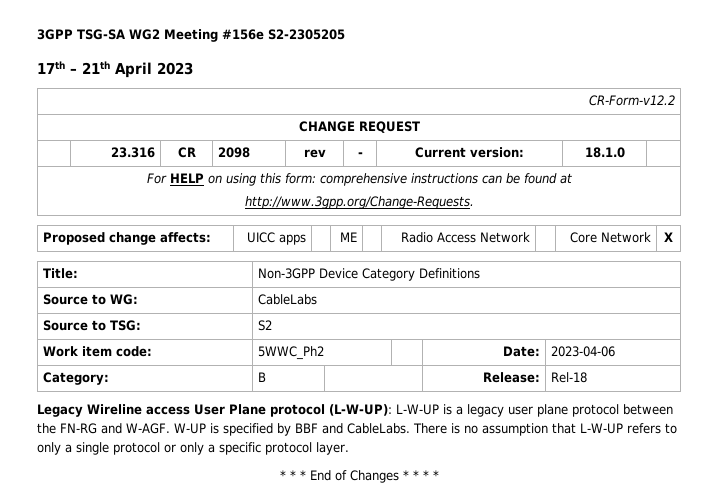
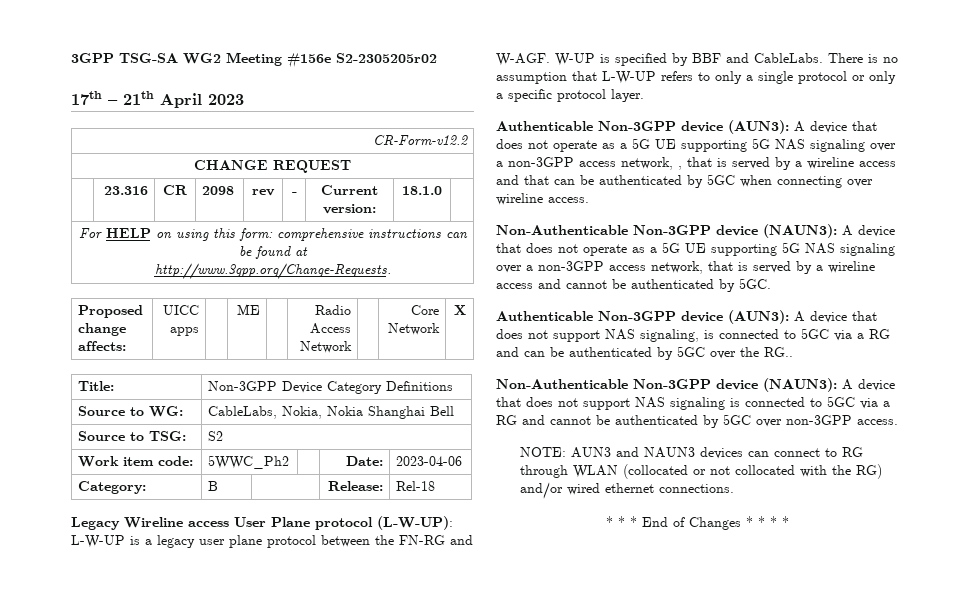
[268,29,345,40] S2-2305205 -> [336,53,437,63] S2-2305205r02
[257,294,317,305] CableLabs -> [208,406,455,419] CableLabs, Nokia, Nokia Shanghai Bell
(349, 448) none -> [496,120,877,134] [496,138,896,152] [496,157,896,170] [496,174,873,188] [496,193,589,205] [496,224,895,238] [496,242,895,256] [496,261,875,274] [496,278,771,292] [496,310,877,324] [496,328,890,342] [496,346,793,360] [496,378,895,392] [496,396,890,410] [496,414,898,428] [519,447,863,459] [519,464,882,479] [519,482,734,499] // Authenticable Non-3GPP device (AUN3): A device that does not operate as a 5G UE supporting 5G NAS signaling over a non-3GPP access network, , that is served by a wireline access and that can be authenticated by 5GC when connecting over wireline access. // Non-Authenticable Non-3GPP device (NAUN3): A device that does not operate as a 5G UE supporting 5G NAS signaling over a non-3GPP access network, that is served by a wireline access and cannot be authenticated by 5GC. // Authenticable Non-3GPP device (AUN3): A device that does not support NAS signaling, is connected to 5GC via a RG and can be authenticated by 5GC over the RG.. // Non-Authenticable Non-3GPP device (NAUN3): A device that does not support NAS signaling is connected to 5GC via a RG and cannot be authenticated by 5GC over non-3GPP access. // NOTE: AUN3 and NAUN3 devices can connect to RG through WLAN (collocated or not collocated with the RG) and/or wired ethernet connections.

